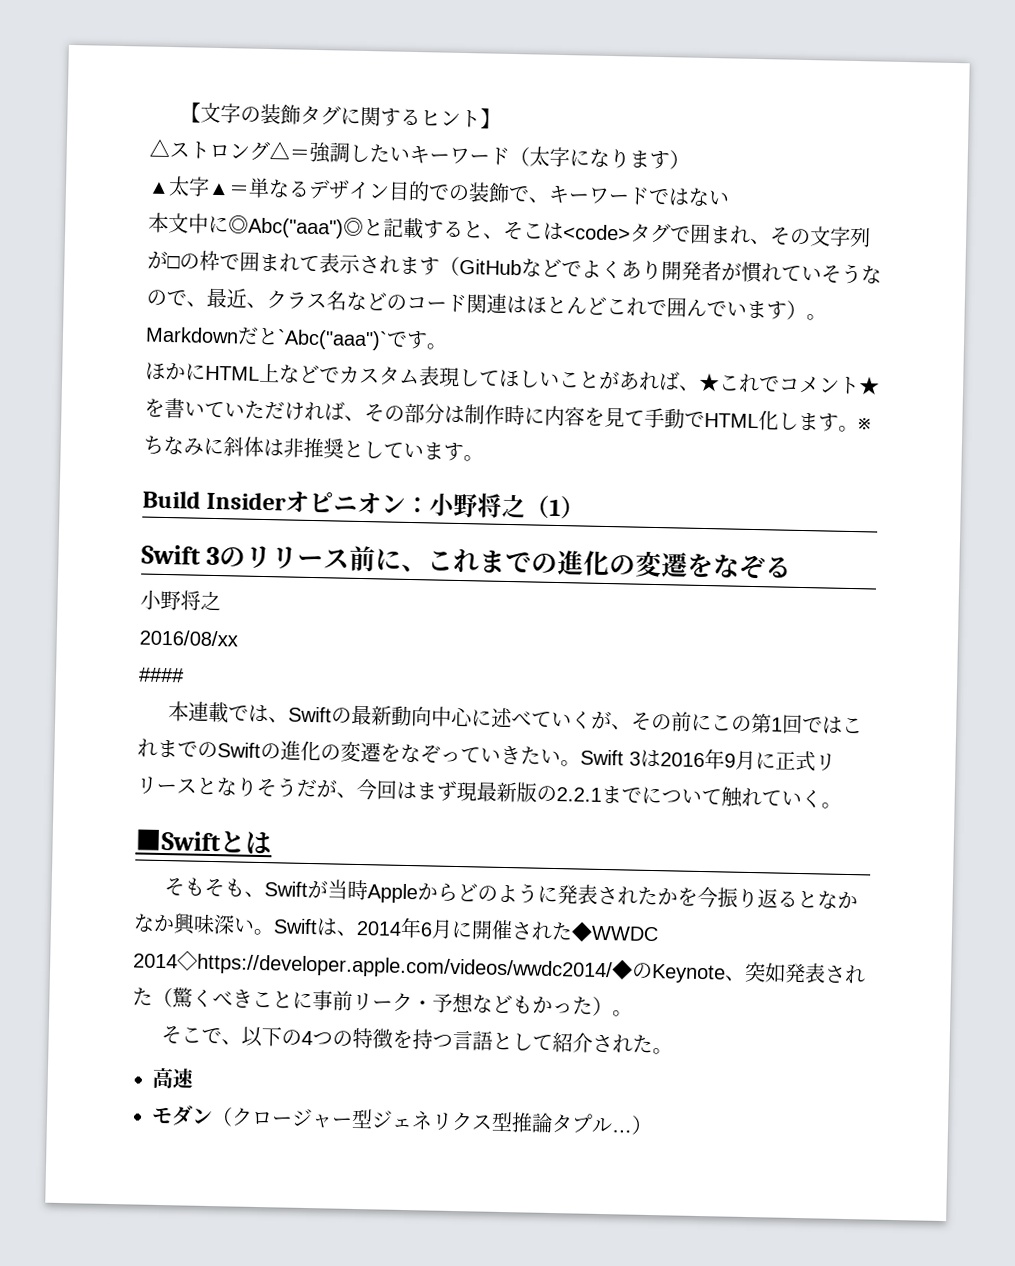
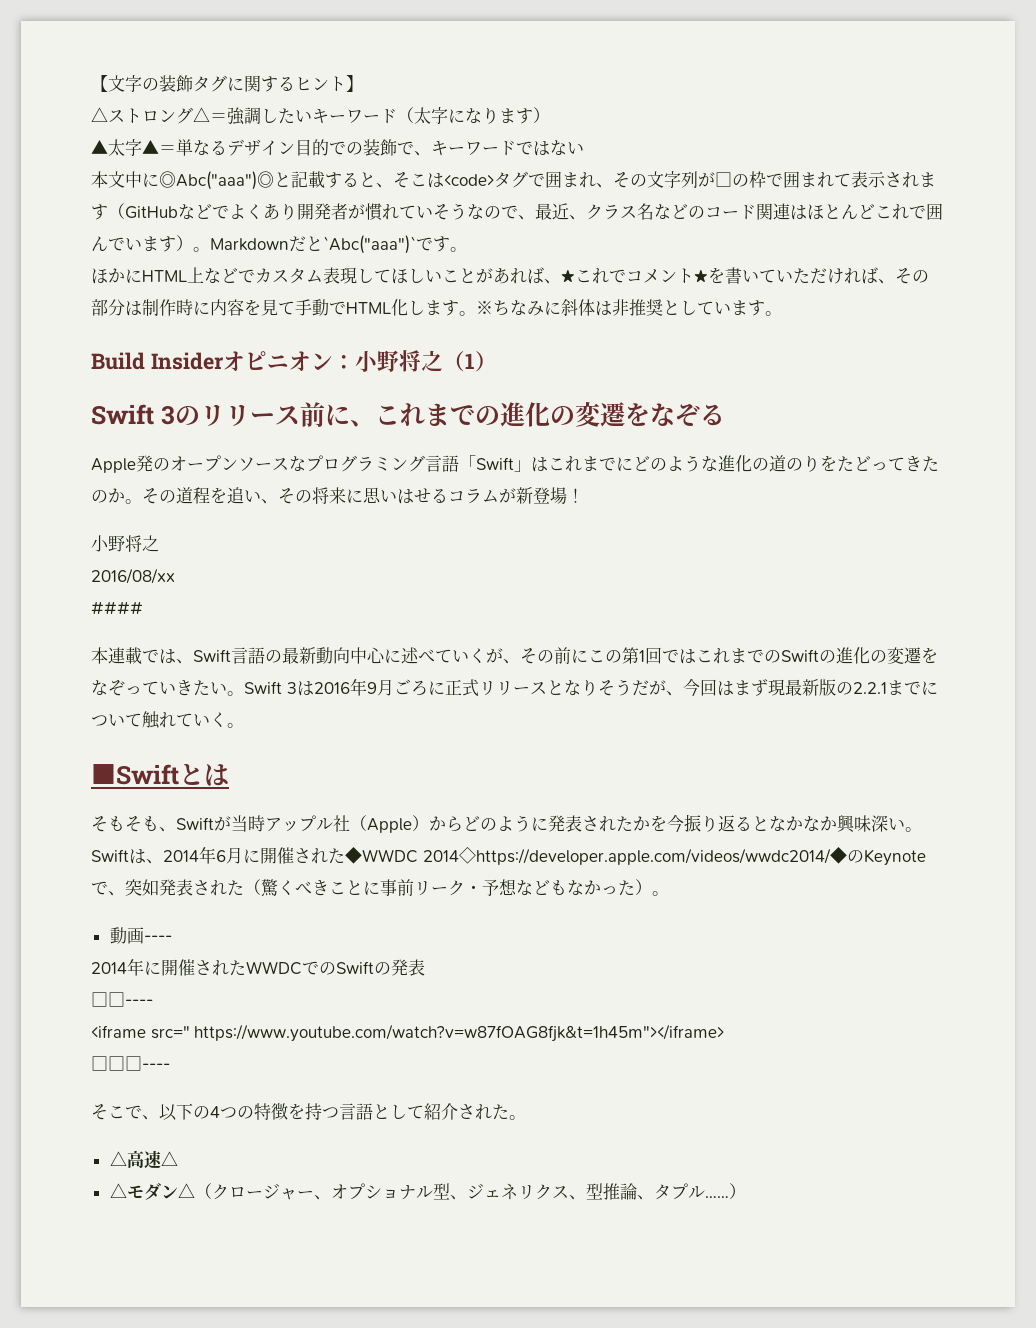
(792, 567) none -> [91,455,939,473] [91,487,584,504] // Apple発のオープンソースなプログラミング言語「Swift」はこれまでにどのような進化の道のりをたどってきたのか。その道程を追い、その将来に思いはせるコラムが新登場！
(333, 714) none -> [231,647,265,664] 言語
(756, 760) none -> [393,679,428,696] ごろ
[367,883,419,904] Apple -> [265,815,429,833] アップル社（Apple）
(726, 974) none -> [91,881,108,895] で
(533, 1004) none -> [567,880,584,895] な
(633, 1013) none -> [109,927,172,944] [91,958,425,976] [91,992,153,1007] [91,1024,725,1042] [91,1056,170,1071] // 動画---- // 2014年に開催されたWWDCでのSwiftの発表 // □□---- // <iframe src=" https://www.youtube.com/watch?v=w87fOAG8fjk&t=1h45m"></iframe> // □□□----
(674, 1051) none -> [109,1151,127,1166] △
[151,1105,632,1134] // モダン（クロージャー型ジェネリクス型推論タプル… -> [160,1151,178,1166] [109,1183,729,1200] △ // △モダン△（クロージャー、オプショナル型、ジェネリクス、型推論、タプル……

